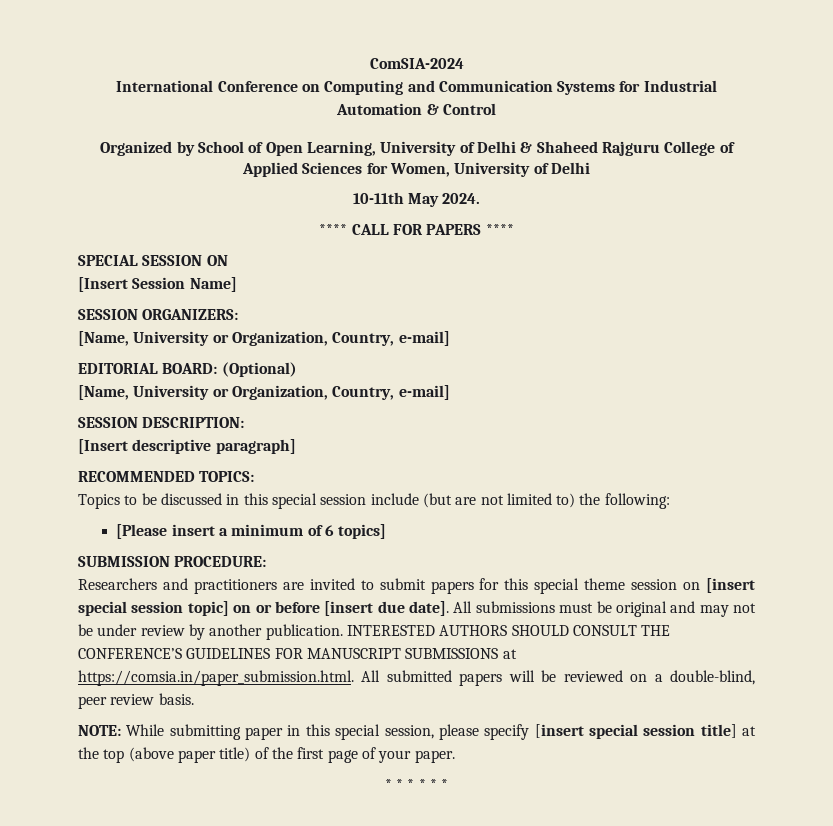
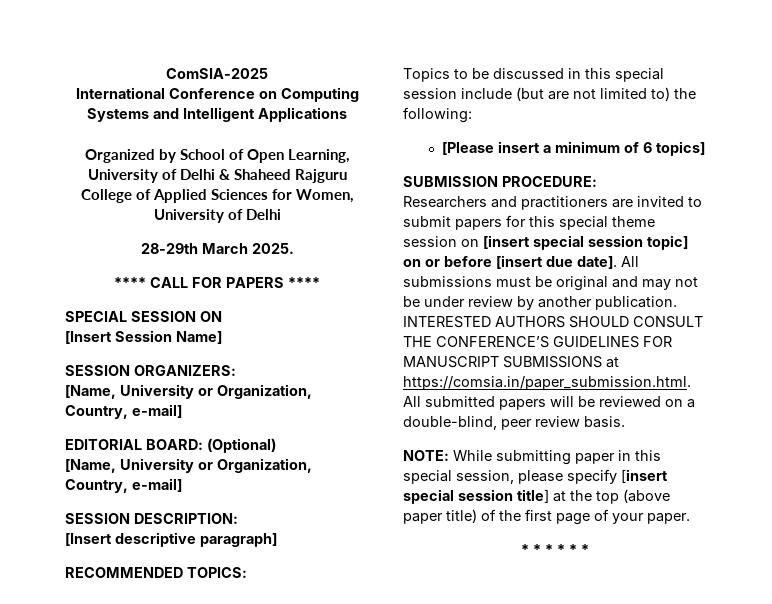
[369,58,464,69] ComSIA-2024 -> [166,68,268,79] ComSIA-2025
[407,80,717,95] [336,103,496,115] and Communication Systems for Industrial Automation & Control -> [87,107,347,122] Systems and Intelligent Applications
[352,192,481,207] 10-11th May 2024. -> [140,243,294,254] 28-29th March 2025.

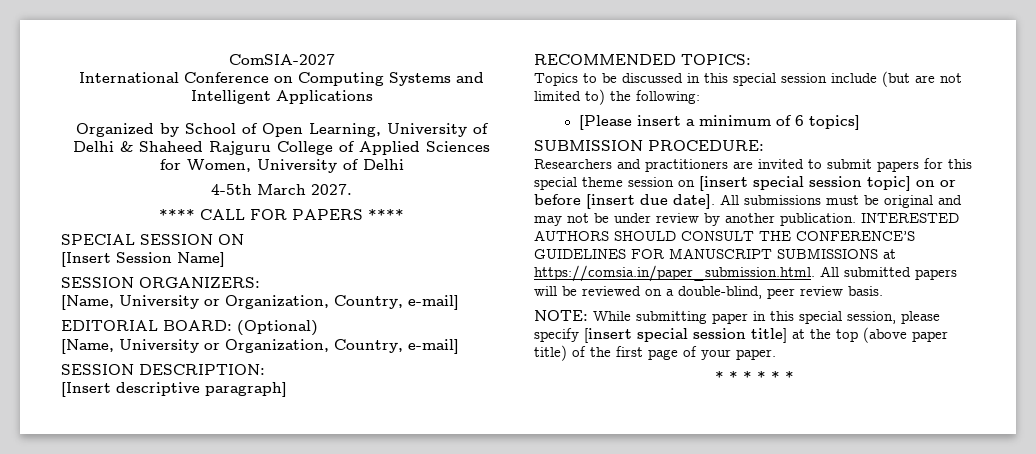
[166,68,268,79] ComSIA-2025 -> [228,54,335,65] ComSIA-2027
[140,243,294,254] 28-29th March 2025. -> [211,184,352,195] 4-5th March 2027.

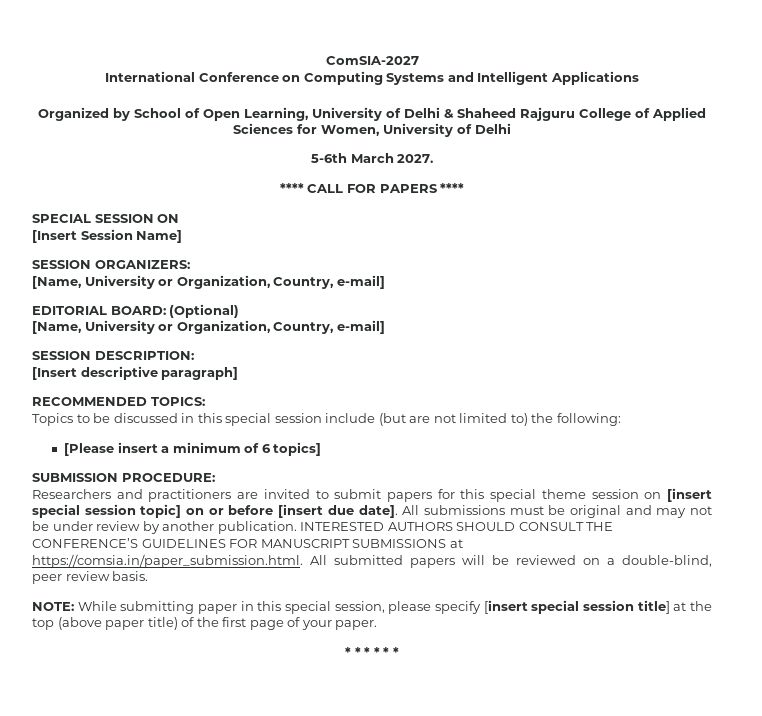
[211,184,252,195] 4-5th -> [310,153,347,163] 5-6th

